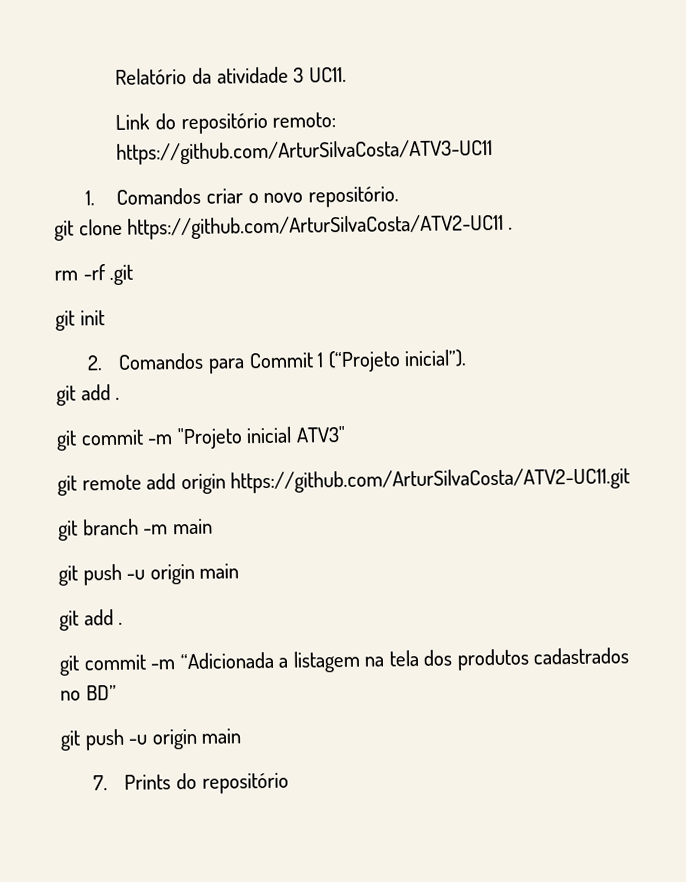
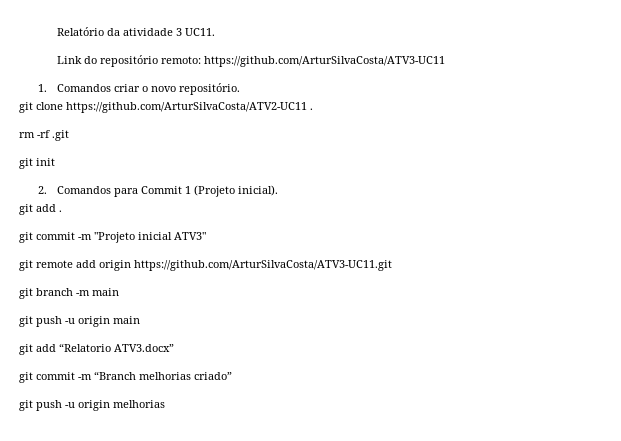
[327,349,468,373] (“Projeto inicial”). -> [193,185,278,197] (Projeto inicial).
[230,467,631,494] https://github.com/ArturSilvaCosta/ATV2-UC11.git -> [134,260,392,271] https://github.com/ArturSilvaCosta/ATV3-UC11.git
[118,621,124,625] [59,647,630,676] [60,684,117,701] [60,728,242,751] [92,772,289,794] . // git commit -m “Adicionada a listagem na tela dos produtos cadastrados no BD” // git push -u origin main // 7. Prints do repositório -> [59,343,174,352] [19,371,232,383] [19,400,165,411] “Relatorio ATV3.docx” // git commit -m “Branch melhorias criado” // git push -u origin melhorias

